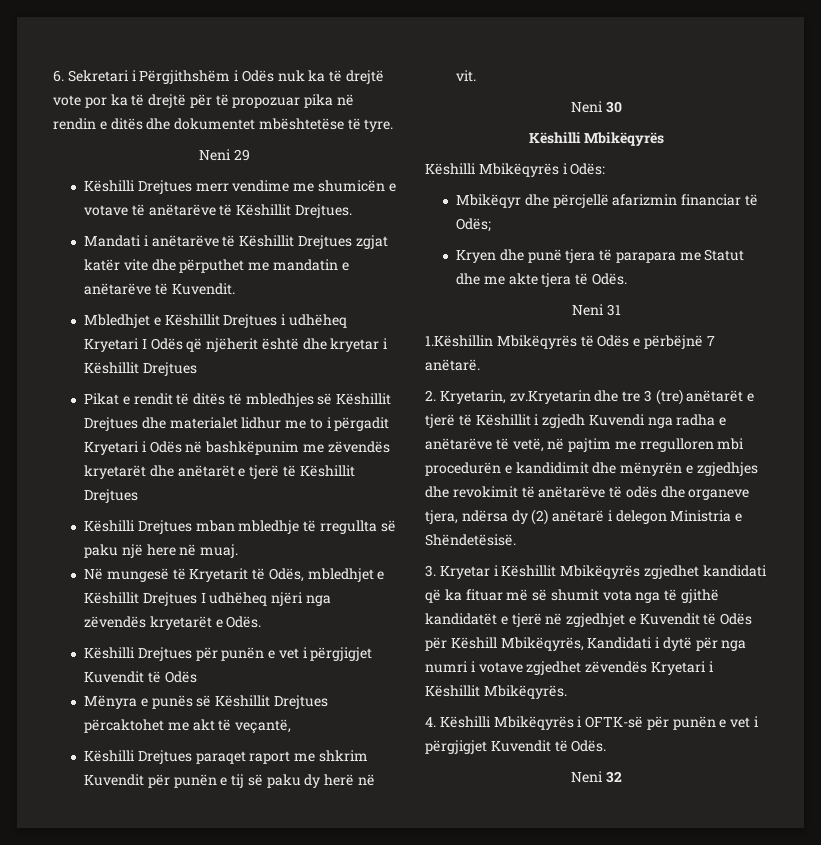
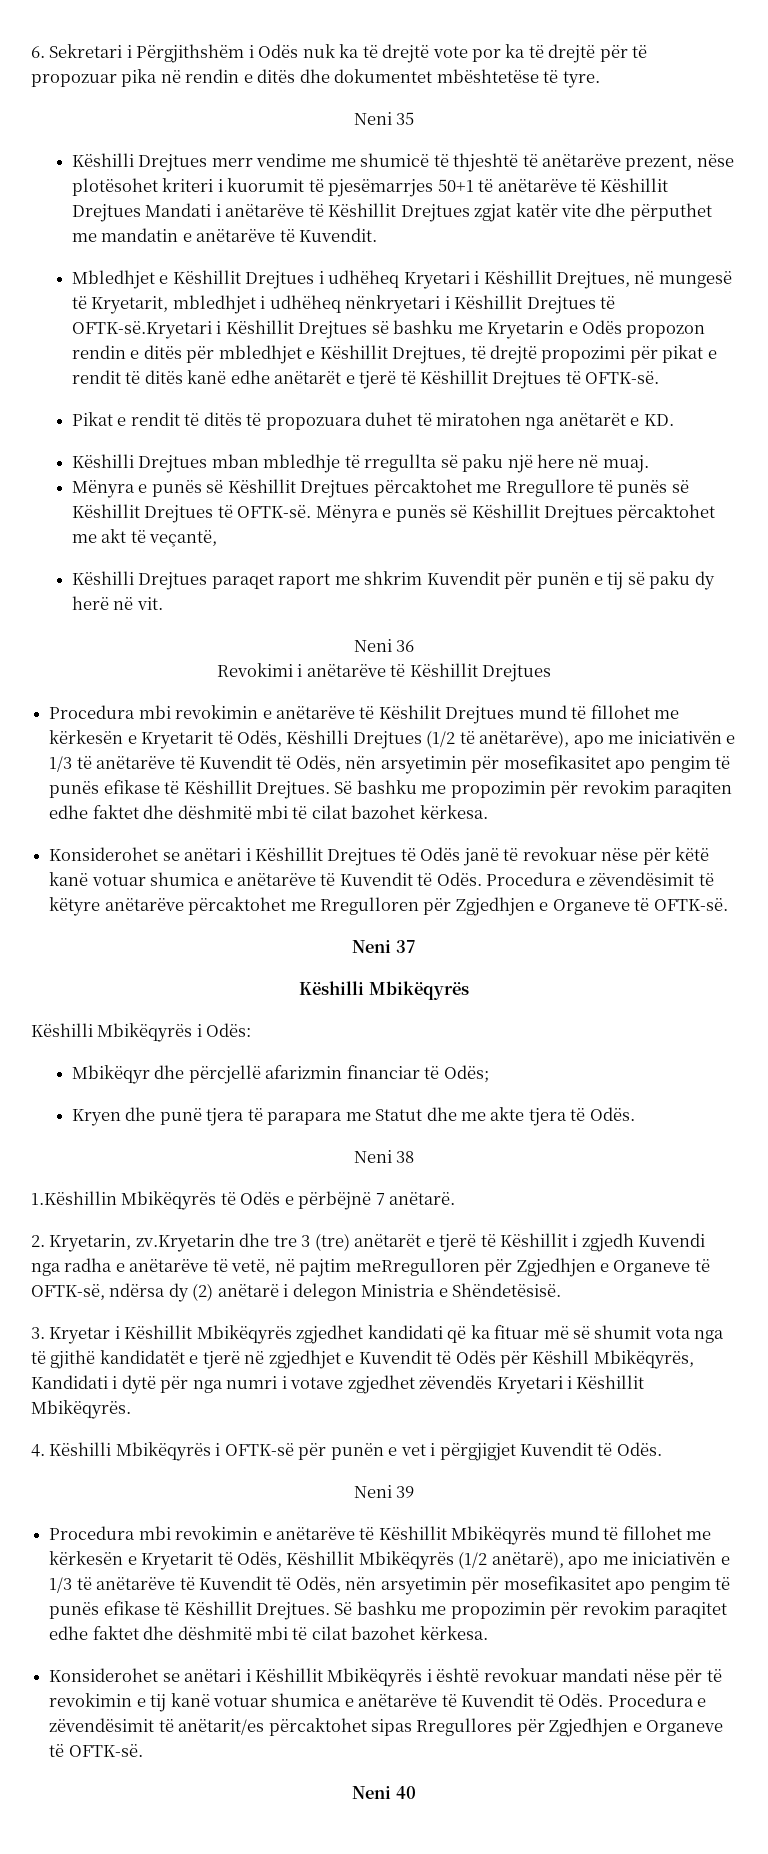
[233,149,250,161] 29 -> [396,112,415,125] 35
[317,180,396,192] [84,205,129,216] shumicën e votave -> [360,153,734,172] [71,178,474,197] shumicë të thjeshtë të anëtarëve prezent, nëse plotësohet kriteri i kuorumit të pjesëmarrjes 50+1
[294,204,352,218] Drejtues. // -> [71,204,141,222] Drejtues
[141,338,389,352] [84,362,197,376] I Odës që njëherit është dhe kryetar i Këshillit Drejtues -> [474,270,732,289] [71,295,616,314] [71,320,706,339] [71,345,717,364] [71,370,660,389] i Këshillit Drejtues, në mungesë të Kryetarit, mbledhjet i udhëheq nënkryetari i Këshillit Drejtues të OFTK-së.Kryetari i Këshillit Drejtues së bashku me Kryetarin e Odës propozon rendin e ditës për mbledhjet e Këshillit Drejtues, të drejtë propozimi për pikat e rendit të ditës kanë edhe anëtarët e tjerë të Këshillit Drejtues të OFTK-së.
[245,393,392,407] [84,417,390,431] [84,441,390,455] [84,465,355,479] [84,489,139,503] mbledhjes së Këshillit Drejtues dhe materialet lidhur me to i përgadit Kryetari i Odës në bashkëpunim me zëvendës kryetarët dhe anëtarët e tjerë të Këshillit Drejtues -> [265,412,674,430] propozuara duhet të miratohen nga anëtarët e KD.
[84,568,385,582] [84,592,331,606] [84,616,262,630] [84,647,373,661] [84,671,197,683] Në mungesë të Kryetarit të Odës, mbledhjet e Këshillit Drejtues I udhëheq njëri nga zëvendës kryetarët e Odës. // Këshilli Drejtues për punën e vet i përgjigjet Kuvendit të Odës // -> [71,479,689,498] [71,504,312,523] Mënyra e punës së Këshillit Drejtues përcaktohet me Rregullore të punës së Këshillit Drejtues të OFTK-së.
[605,101,622,113] 30 -> [396,640,415,652] [216,663,552,682] [49,705,680,724] [49,730,736,749] [49,755,731,774] [49,780,733,799] [49,805,488,819] [49,847,710,866] [49,872,714,886] [49,897,728,916] [352,940,416,953] 36 // Revokimi i anëtarëve të Këshillit Drejtues // Procedura mbi revokimin e anëtarëve të Këshilit Drejtues mund të fillohet me kërkesën e Kryetarit të Odës, Këshilli Drejtues (1/2 të anëtarëve), apo me iniciativën e 1/3 të anëtarëve të Kuvendit të Odës, nën arsyetimin për mosefikasitet apo pengim të punës efikase të Këshillit Drejtues. Së bashku me propozimin për revokim paraqiten edhe faktet dhe dëshmitë mbi të cilat bazohet kërkesa. // Konsiderohet se anëtari i Këshillit Drejtues të Odës janë të revokuar nëse për këtë kanë votuar shumica e anëtarëve të Kuvendit të Odës. Procedura e zëvendësimit të këtyre anëtarëve përcaktohet me Rregulloren për Zgjedhjen e Organeve të OFTK-së. // Neni 37
[606,304,621,316] 31 -> [396,1151,415,1163] 38
[614,438,745,452] [425,462,758,476] [425,486,750,500] [425,510,458,524] me rregulloren mbi procedurën e kandidimit dhe mënyrën e zgjedhjes dhe revokimit të anëtarëve të odës dhe organeve tjera, -> [355,1258,710,1277] [31,1284,105,1300] meRregulloren për Zgjedhjen e Organeve të OFTK-së,
[605,771,622,783] 32 -> [396,1486,415,1498] [49,1526,712,1545] [49,1551,730,1570] [49,1576,731,1595] [49,1601,728,1620] [49,1626,488,1640] [49,1668,722,1687] [49,1693,707,1712] [49,1718,724,1737] [49,1744,143,1757] [352,1786,416,1799] 39 // Procedura mbi revokimin e anëtarëve të Këshillit Mbikëqyrës mund të fillohet me kërkesën e Kryetarit të Odës, Këshillit Mbikëqyrës (1/2 anëtarë), apo me iniciativën e 1/3 të anëtarëve të Kuvendit të Odës, nën arsyetimin për mosefikasitet apo pengim të punës efikase të Këshillit Drejtues. Së bashku me propozimin për revokim paraqitet edhe faktet dhe dëshmitë mbi të cilat bazohet kërkesa. // Konsiderohet se anëtari i Këshillit Mbikëqyrës i është revokuar mandati nëse për të revokimin e tij kanë votuar shumica e anëtarëve të Kuvendit të Odës. Procedura e zëvendësimit të anëtarit/es përcaktohet sipas Rregullores për Zgjedhjen e Organeve të OFTK-së. // Neni 40

